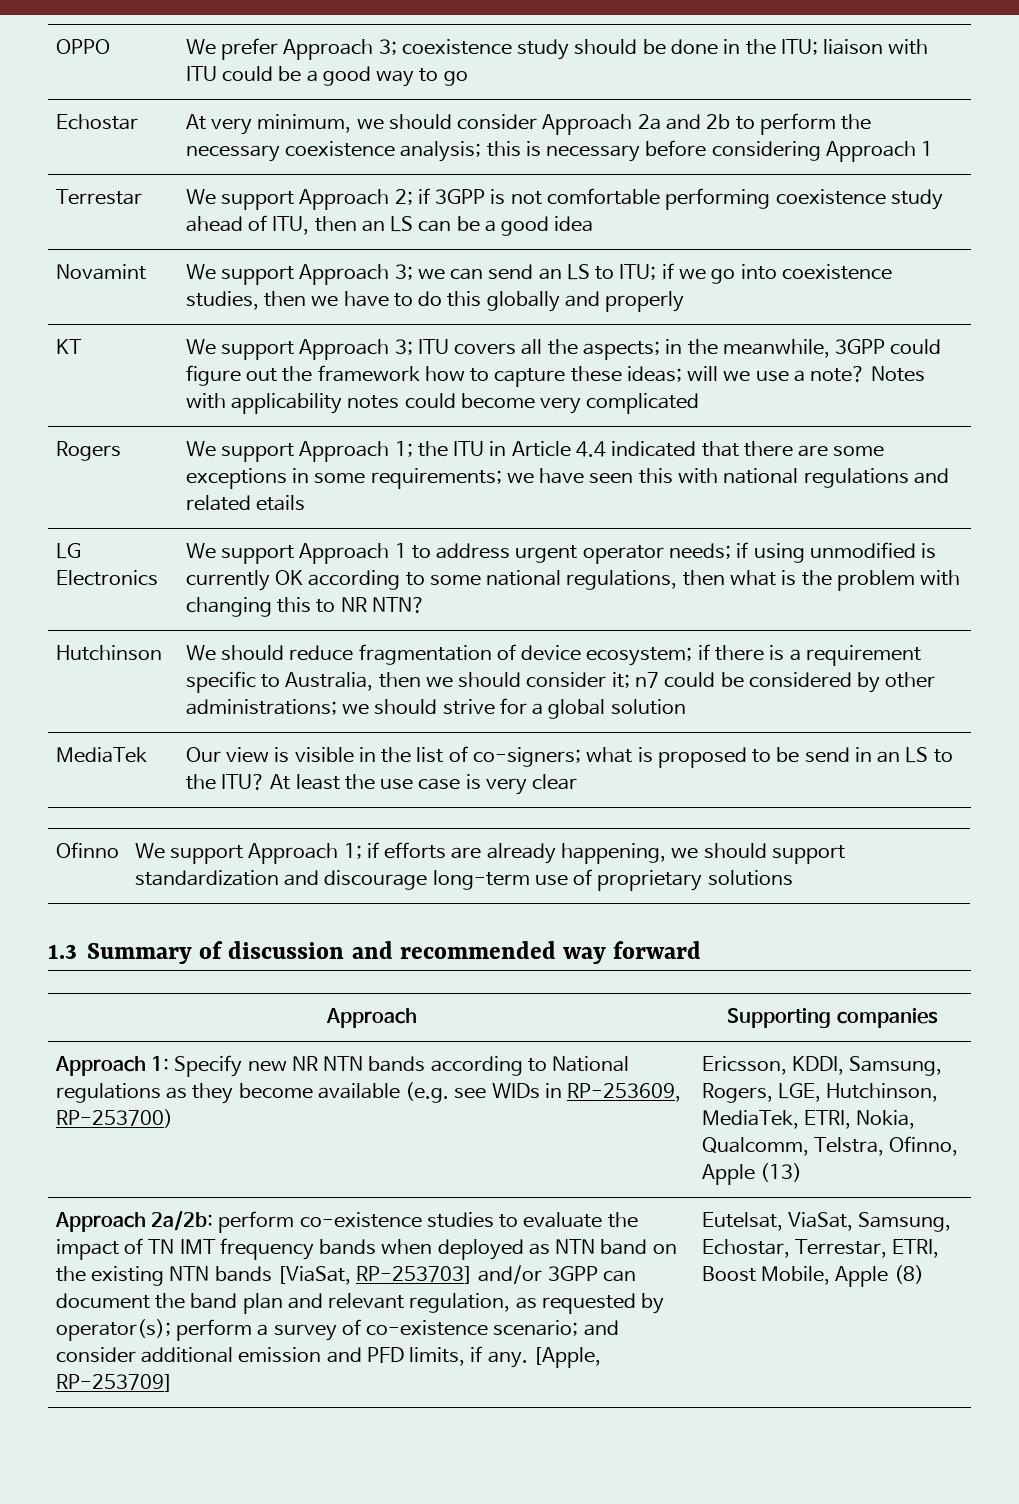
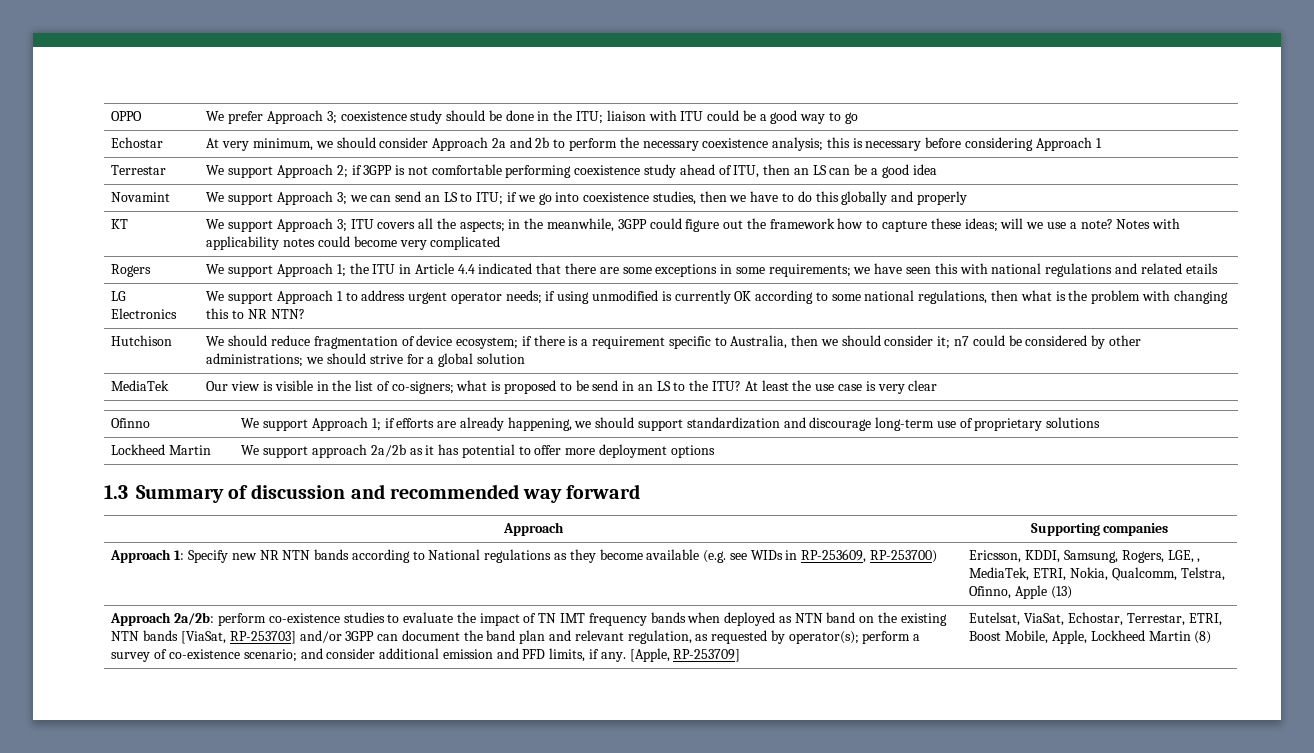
[55,645,162,661] Hutchinson -> [111,335,173,346] Hutchison
(793, 878) none -> [111,444,212,455] [241,444,715,458] // Lockheed Martin | We support approach 2a/2b as it has potential to offer more deployment options
[826,1083,939,1102] Hutchinson, -> [1197,558,1201,563] ,
[858,1212,952,1232] Samsung, -> (1065, 619) none
[835,1266,889,1287] Apple -> [1052,630,1191,644] Apple, Lockheed Martin

